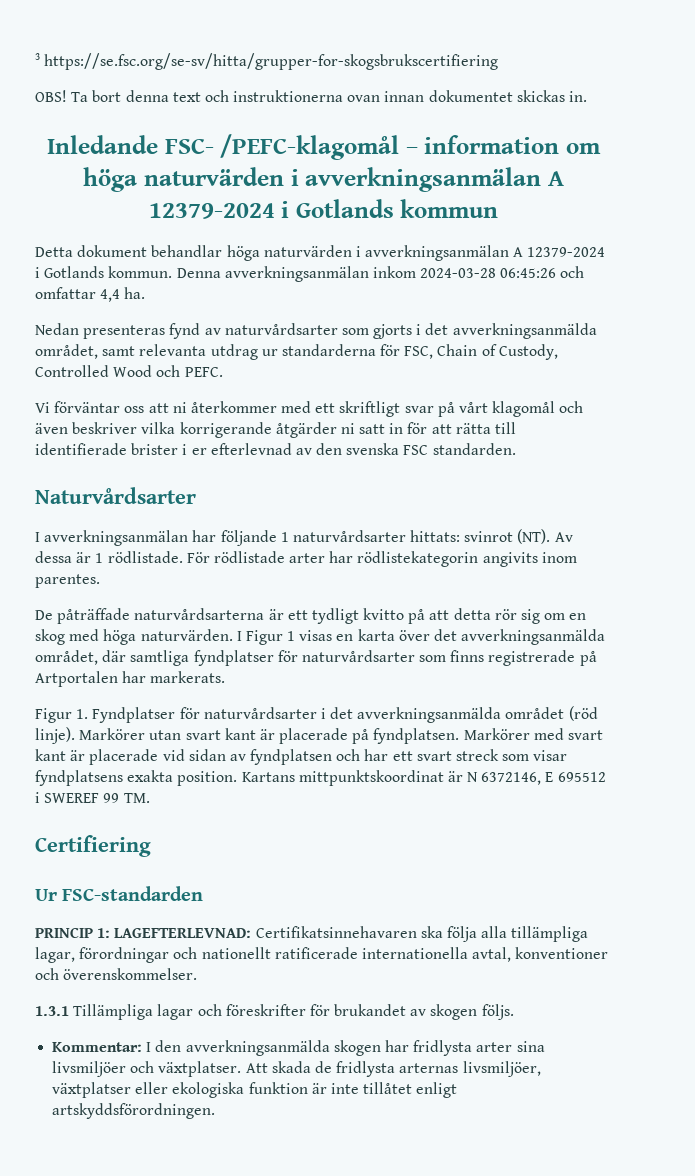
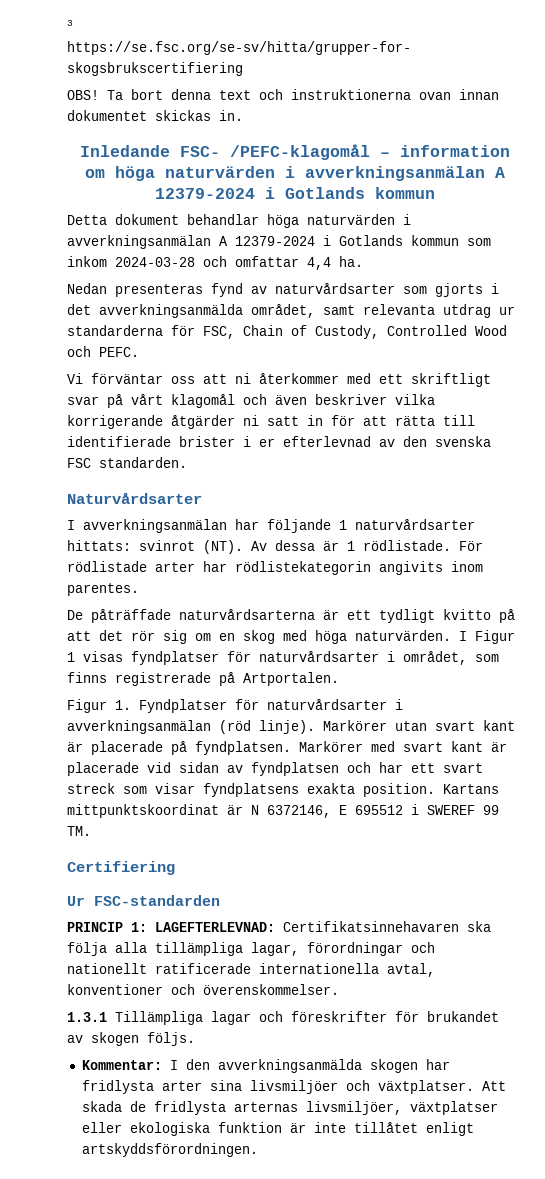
[108,266,369,282] kommun. Denna avverkningsanmälan -> [411,235,491,246] kommun som
[500,268,557,278] 06:45:26 -> (195, 262) none
[453,608,491,620] detta -> [99,630,123,641] det
[336,629,606,645] [35,650,190,666] en karta över det avverkningsanmälda området, där samtliga -> (123, 656) none
(415, 656) none -> [387,651,467,665] i området,
[35,671,226,687] Artportalen har markerats. -> [243,672,339,686] Artportalen.
[330,707,565,723] det avverkningsanmälda området -> [67,720,211,734] avverkningsanmälan

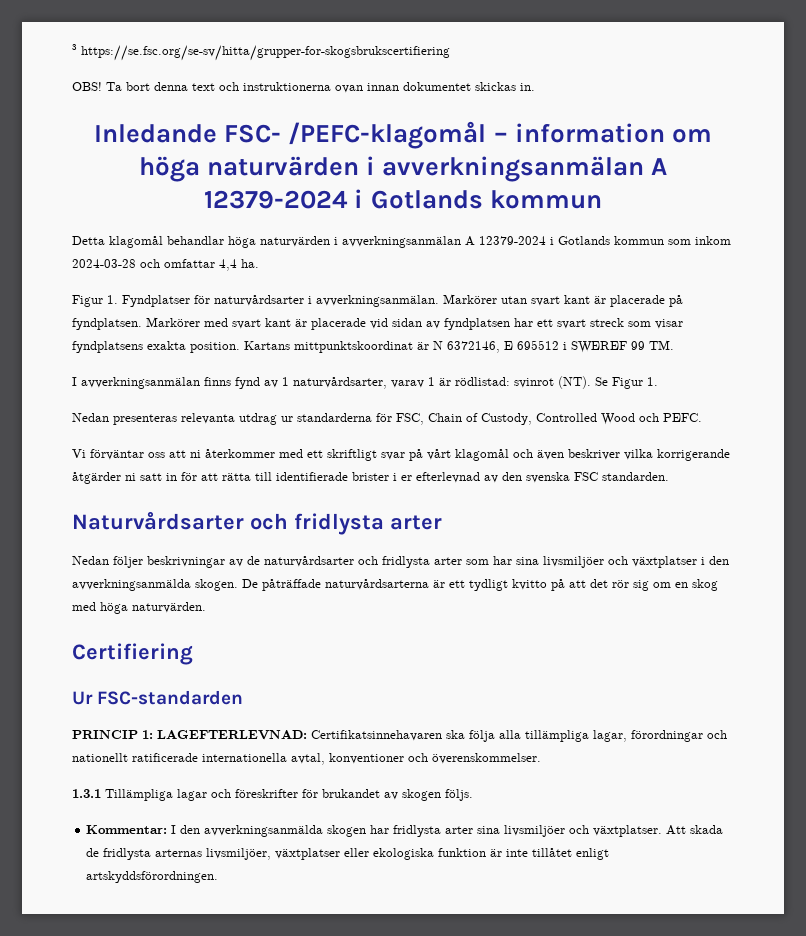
[115,214,179,225] dokument -> [109,236,163,248] klagomål
[67,283,499,297] [67,304,355,318] Nedan presenteras fynd av naturvårdsarter som gjorts i det avverkningsanmälda området, samt -> [72,294,683,307] [72,317,683,330] [72,340,674,353] [72,376,658,389] [72,413,177,425] Figur 1. Fyndplatser för naturvårdsarter i avverkningsanmälan. Markörer utan svart kant är placerade på fyndplatsen. Markörer med svart kant är placerade vid sidan av fyndplatsen har ett svart streck som visar fyndplatsens exakta position. Kartans mittpunktskoordinat är N 6372146, E 695512 i SWEREF 99 TM. // I avverkningsanmälan finns fynd av 1 naturvårdsarter, varav 1 är rödlistad: svinrot (NT). Se Figur 1. // Nedan presenteras
[67,519,475,533] [67,540,483,554] [67,561,483,575] [67,583,139,596] // I avverkningsanmälan har följande 1 naturvårdsarter hittats: svinrot (NT). Av dessa är 1 rödlistade. För rödlistade arter har rödlistekategorin angivits inom parentes. // -> [250,513,442,535] [72,556,729,568] [72,579,238,591] och fridlysta arter // Nedan följer beskrivningar av de naturvårdsarter och fridlysta arter som har sina livsmiljöer och växtplatser i den avverkningsanmälda skogen.
[459,630,515,644] [67,651,499,665] [67,672,339,686] [67,699,403,713] [67,720,515,734] [67,741,507,755] [67,762,483,776] [67,783,499,797] [67,804,499,818] [67,826,91,836] I Figur 1 visas fyndplatser för naturvårdsarter i området, som finns registrerade på Artportalen. // Figur 1. Fyndplatser för naturvårdsarter i avverkningsanmälan (röd linje). Markörer utan svart kant är placerade på fyndplatsen. Markörer med svart kant är placerade vid sidan av fyndplatsen och har ett svart streck som visar fyndplatsens exakta position. Kartans mittpunktskoordinat är N 6372146, E 695512 i SWEREF 99 TM. -> (206, 607) none

